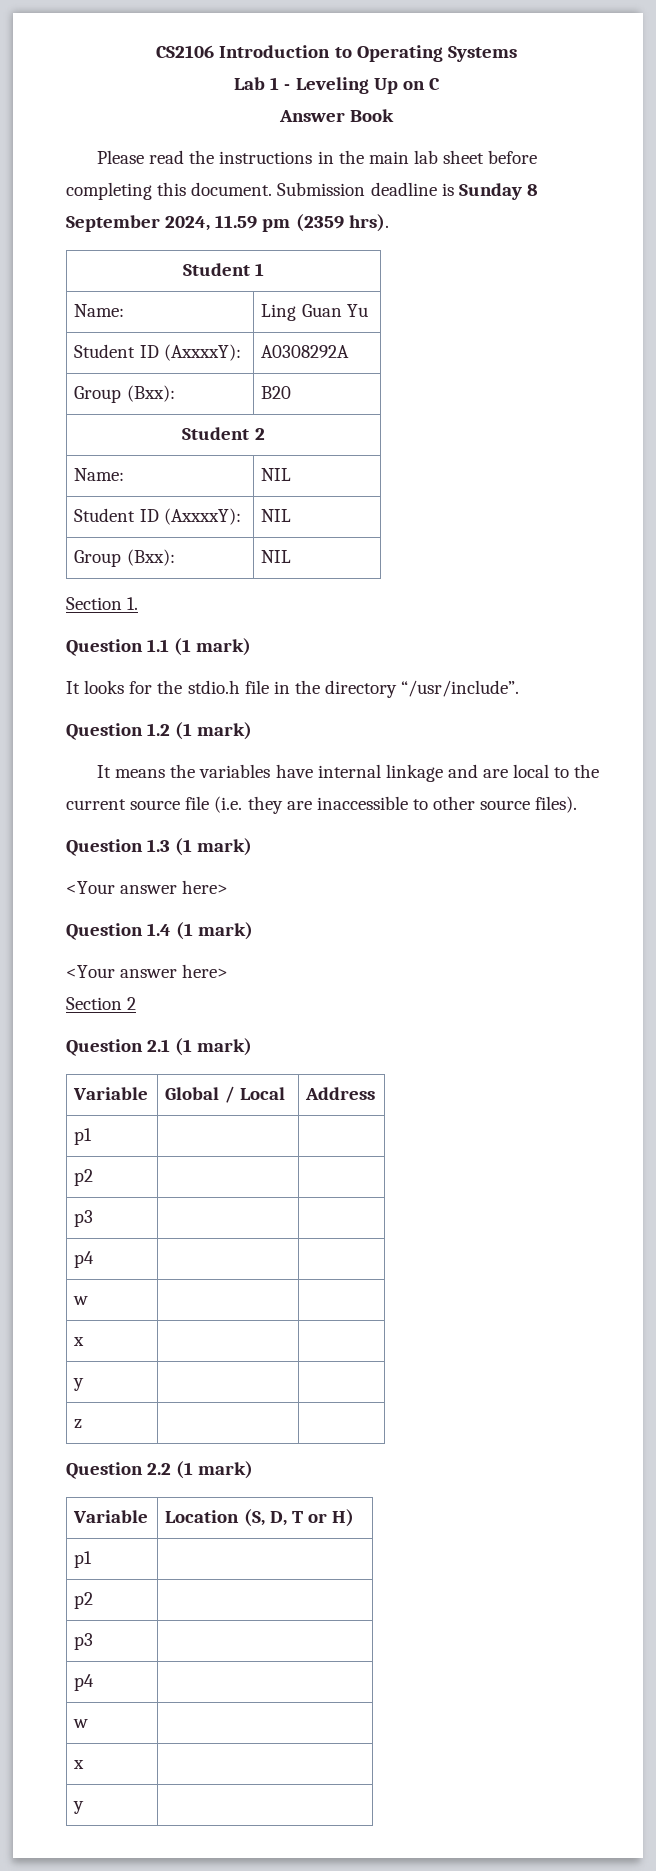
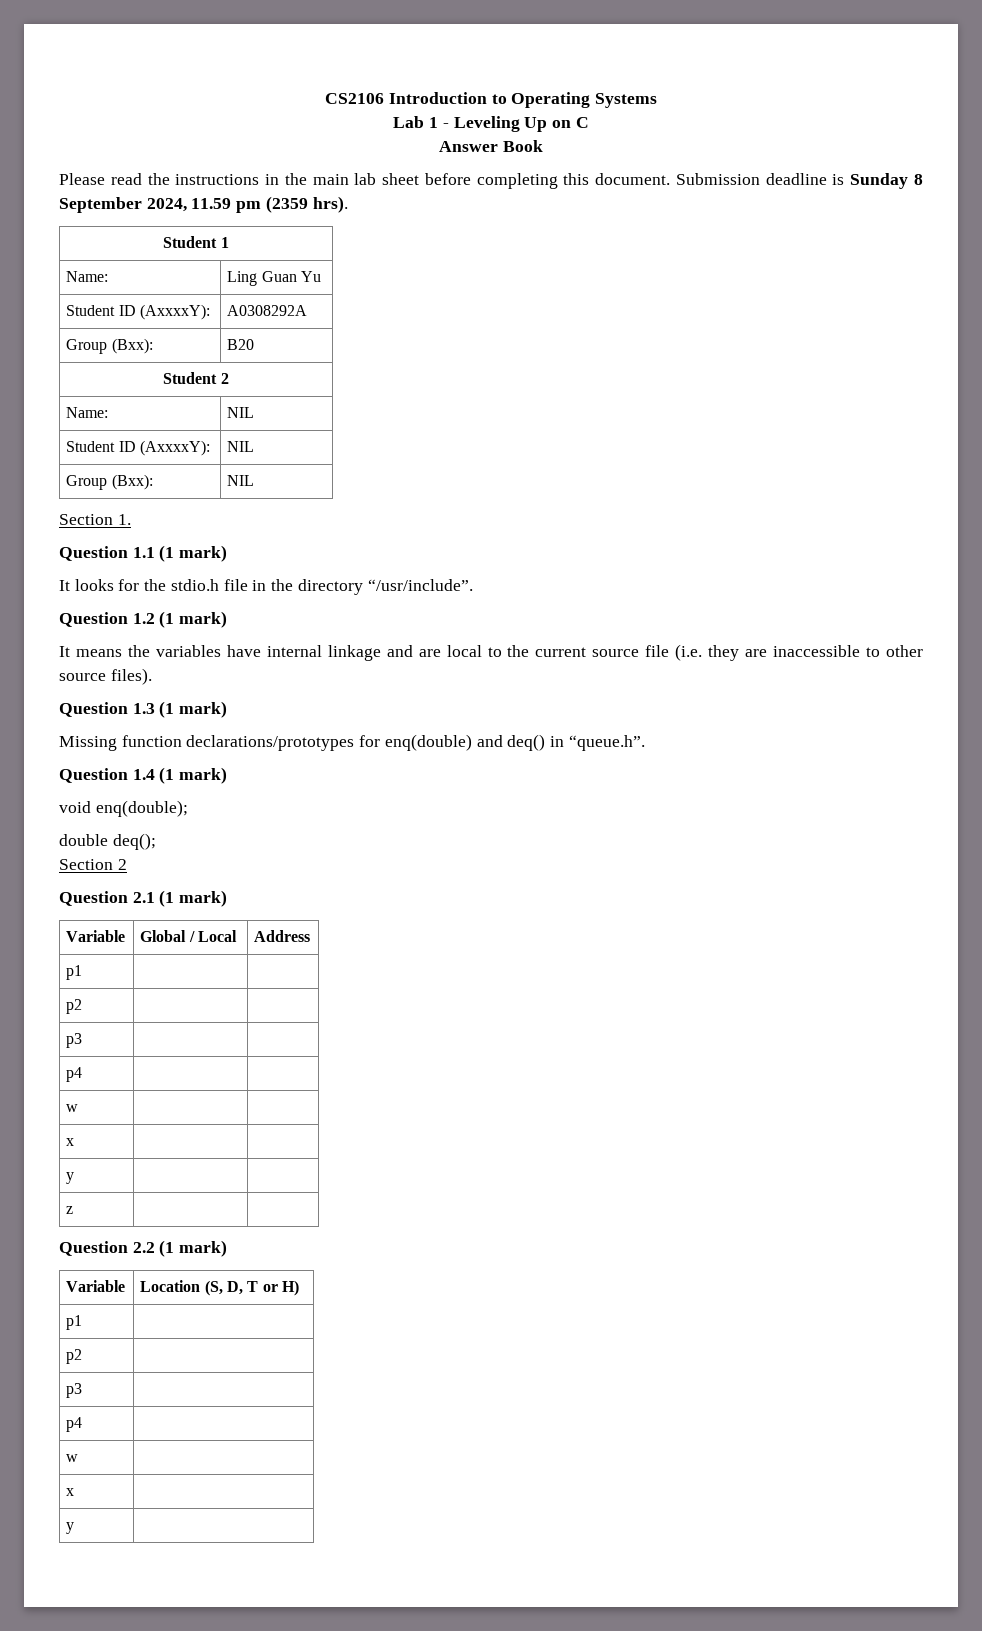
[66,880,229,894] <Your answer here> -> [59,734,645,751] Missing function declarations/prototypes for enq(double) and deq() in “queue.h”.
[66,964,229,978] <Your answer here> -> [59,800,188,817] [59,833,156,850] void enq(double); // double deq();

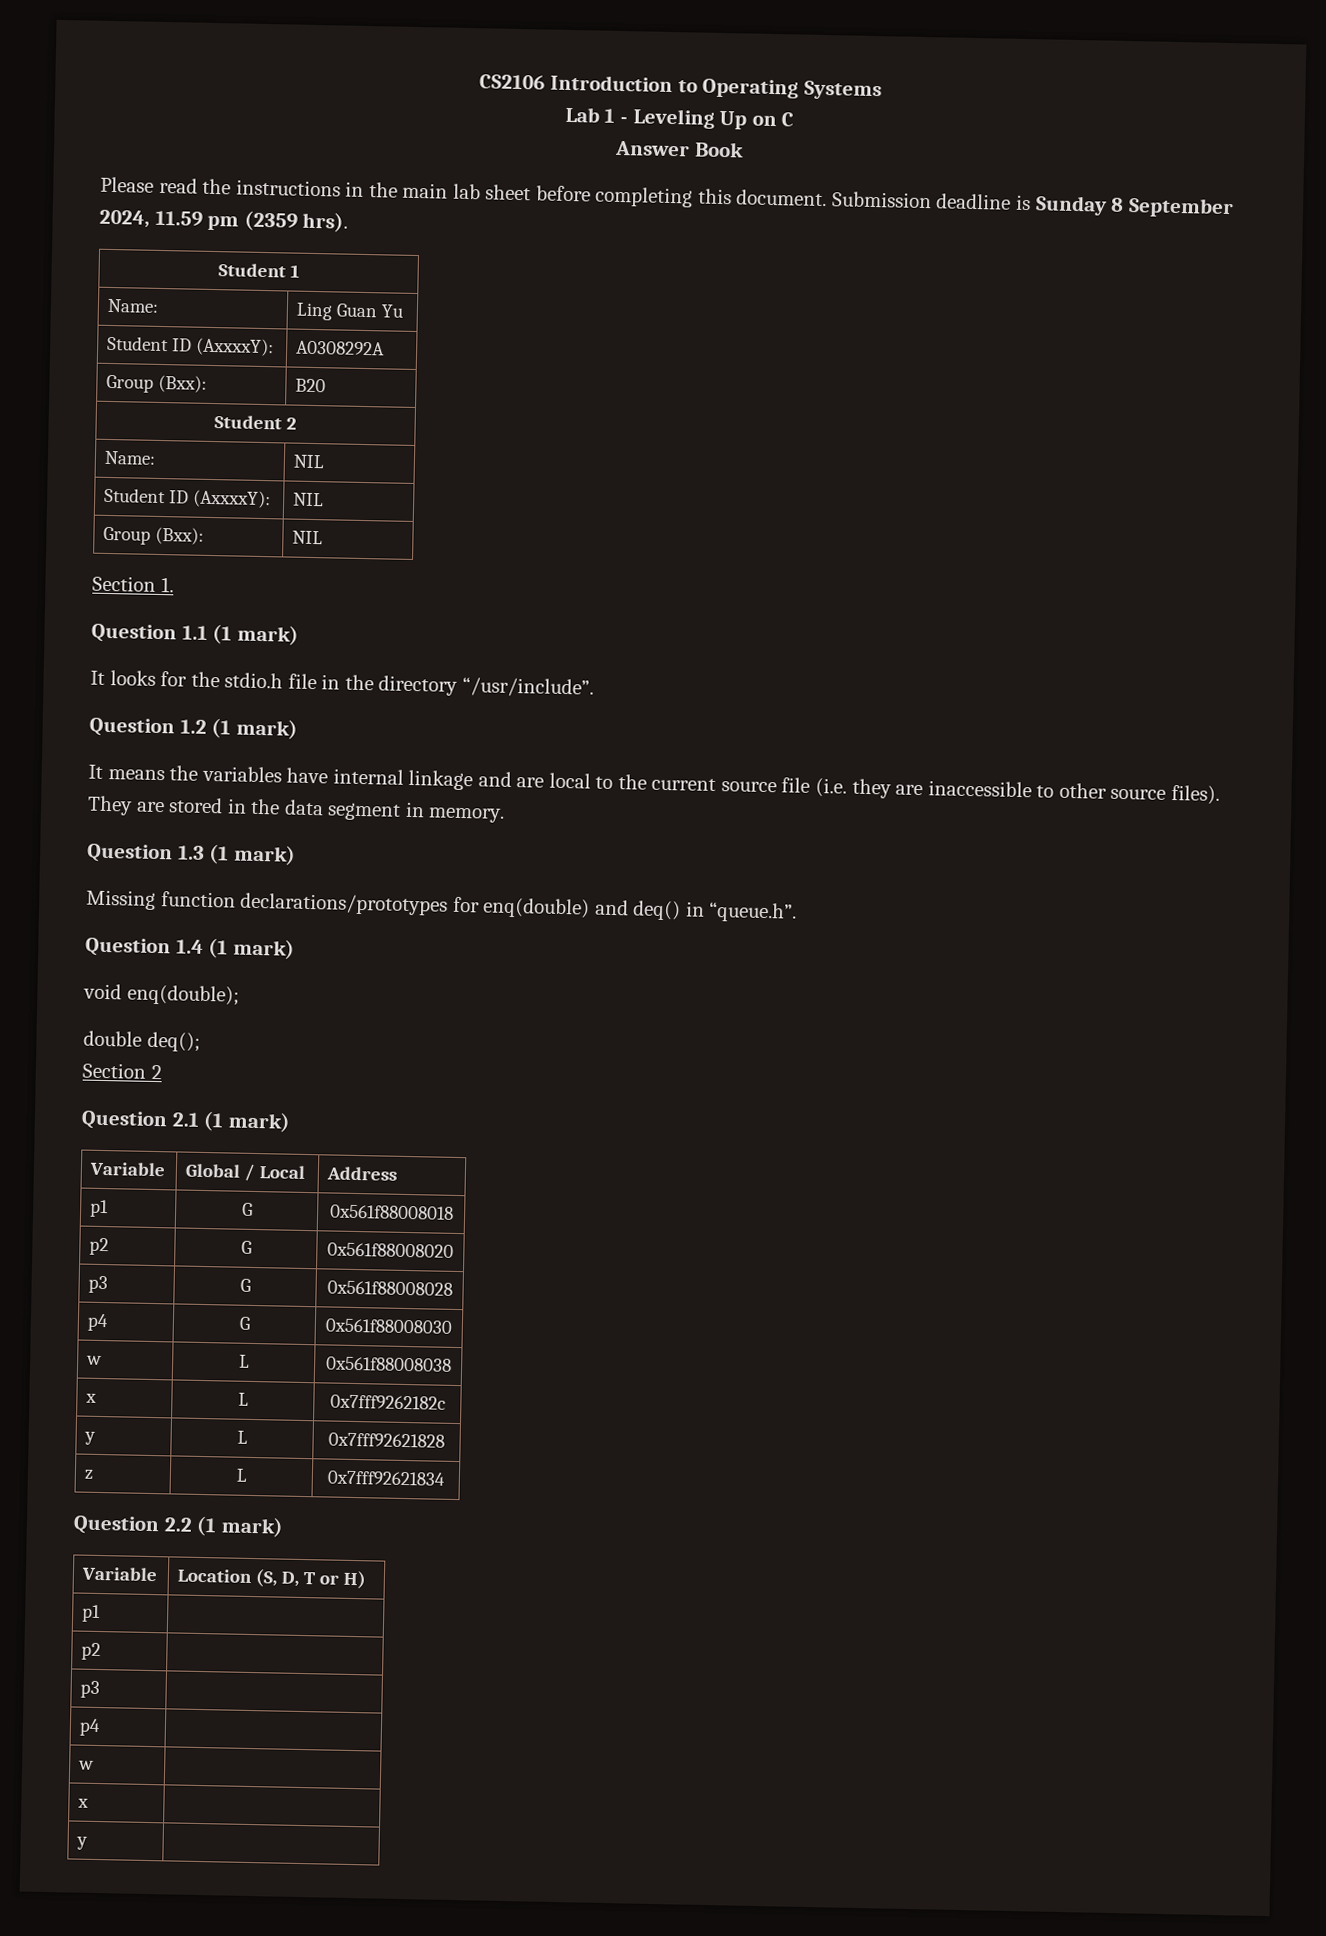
(152, 676) none -> [87,795,506,823] They are stored in the data segment in memory.
[66,999,83,1014] [66,1033,83,1048] [66,1067,83,1082] [66,1104,79,1112] [66,1138,75,1146] [66,1172,75,1184] | // p2 | | // p3 | | // p4 | | // w | | // x | | // y | | -> [241,1202,253,1216] [329,1204,454,1220] [89,1237,110,1256] [240,1240,252,1254] [327,1242,454,1258] [88,1275,109,1294] [239,1278,251,1292] [326,1280,453,1296] [87,1313,110,1332] [238,1316,251,1330] [325,1318,452,1334] [86,1355,103,1366] [238,1354,250,1368] [325,1356,452,1372] [85,1393,98,1403] [237,1392,249,1406] [329,1394,446,1410] [84,1431,97,1445] [236,1430,248,1444] [328,1432,445,1448] G | 0x561f88008018 // p2 | G | 0x561f88008020 // p3 | G | 0x561f88008028 // p4 | G | 0x561f88008030 // w | L | 0x561f88008038 // x | L | 0x7fff9262182c // y | L | 0x7fff92621828
(74, 1210) | -> [235,1468,248,1482] [327,1470,446,1486] L | 0x7fff92621834

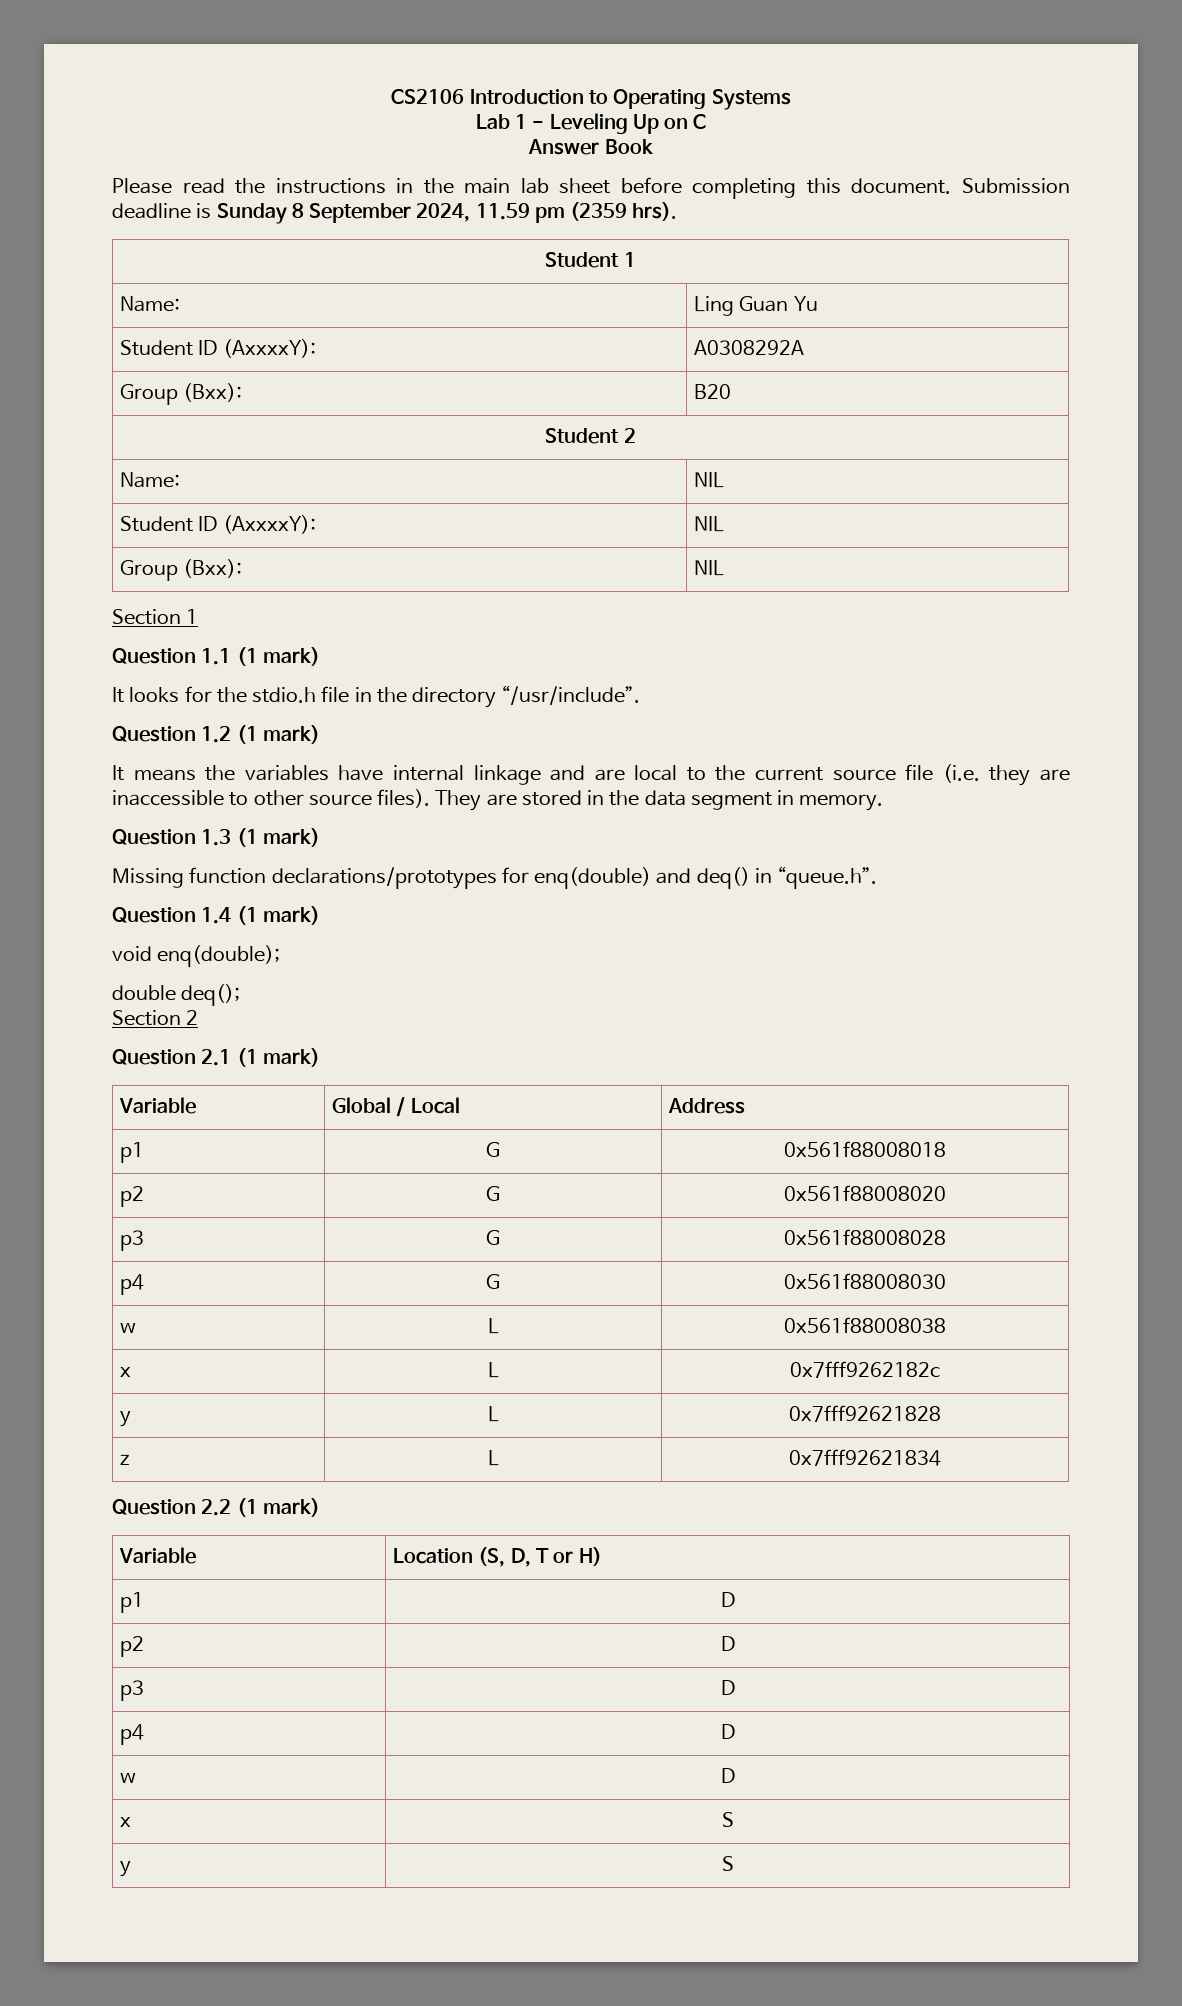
[160,577,174,593] 1. -> [186,609,199,624] 1
[81,1642,102,1661] [80,1680,101,1699] [79,1718,102,1737] [78,1760,95,1770] [77,1798,90,1808] [76,1836,89,1850] // p2 | // p3 | // p4 | // w | // x | // y | -> [720,1592,735,1607] [120,1636,145,1657] [720,1636,735,1651] [120,1680,145,1701] [720,1680,735,1695] [120,1724,145,1745] [720,1724,735,1739] [120,1773,137,1783] [720,1768,735,1783] [120,1817,132,1827] [721,1812,734,1827] [120,1861,132,1877] [721,1856,734,1871] D // p2 | D // p3 | D // p4 | D // w | D // x | S // y | S

